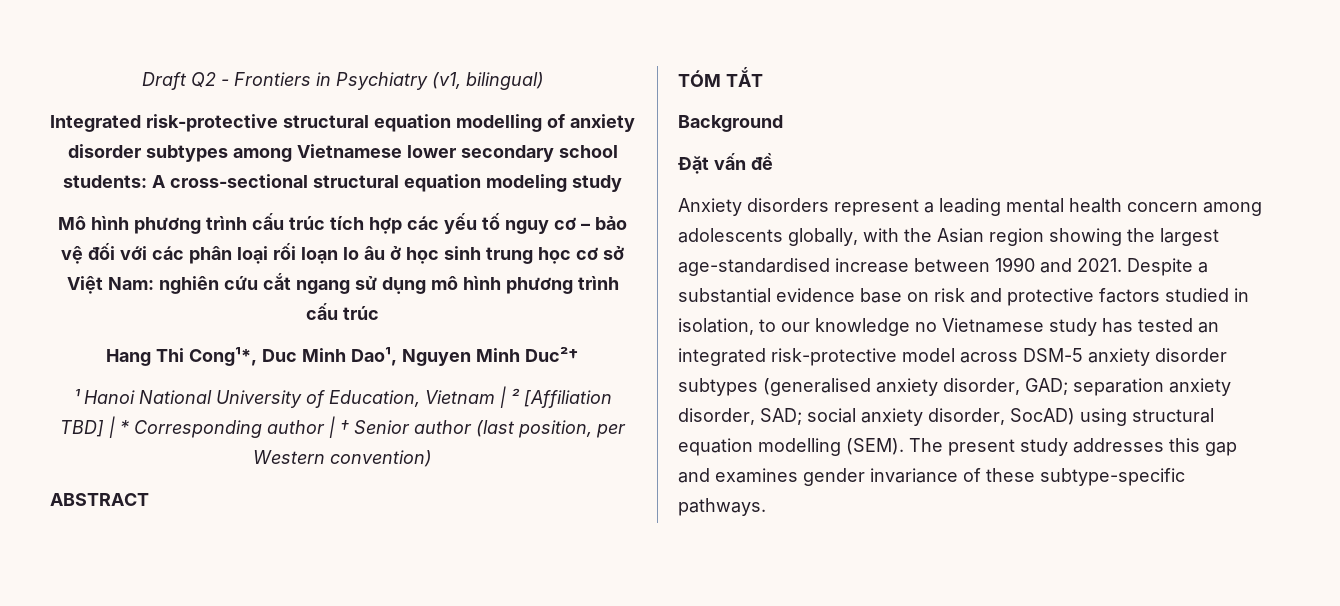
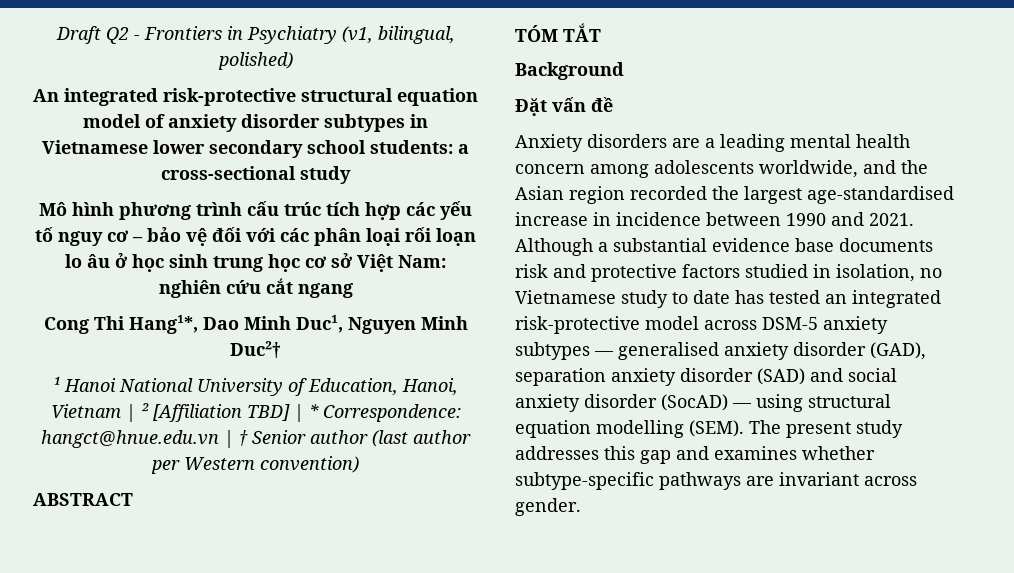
[465,72,544,90] [50,115,141,132] bilingual) // Integrated -> [377,26,455,44] [217,52,293,70] [33,88,158,106] bilingual, polished) // An integrated
[456,114,542,132] modelling -> [83,114,141,128] model
[232,148,292,162] among -> [410,114,428,128] in
[152,174,567,192] A cross-sectional structural equation modeling -> [458,144,469,154] [161,166,296,180] a cross-sectional
[354,276,619,294] [306,303,379,320] [106,347,397,366] sử dụng mô hình phương trình cấu trúc // Hang Thi Cong¹*, Duc Minh Dao¹, -> [43,314,343,334] // Cong Thi Hang¹*, Dao Minh Duc¹,
(420, 398) none -> [402,378,458,395] Hanoi,
[134,420,325,438] Corresponding author -> [322,404,461,422] [41,430,219,448] Correspondence: hangct@hnue.edu.vn
[518,420,592,438] position, -> [413,430,471,444] author
[834,199,919,216] represent -> [672,138,700,148] are
[788,228,899,246] globally, with -> [759,160,896,178] worldwide, and
[1049,228,1122,246] showing -> [630,186,707,200] recorded
(909, 265) none -> [593,212,701,226] in incidence
[1127,258,1193,276] Despite -> [515,238,593,256] Although
[907,292,929,302] on -> [839,238,933,252] documents
[759,318,910,336] to our knowledge -> (915, 273) none
(1097, 327) none -> [672,290,730,304] to date
[1155,348,1227,362] [678,378,1231,396] [678,408,1075,426] disorder subtypes (generalised anxiety disorder, GAD; separation anxiety disorder, SAD; social anxiety disorder, SocAD) -> [515,342,926,360] [515,368,897,386] [515,394,752,412] subtypes — generalised anxiety disorder (GAD), separation anxiety disorder (SAD) and social anxiety disorder (SocAD) —
[803,468,1185,486] [678,498,766,516] gender invariance of these subtype-specific pathways. -> [802,446,875,460] [515,472,917,490] [515,498,581,516] whether subtype-specific pathways are invariant across gender.

